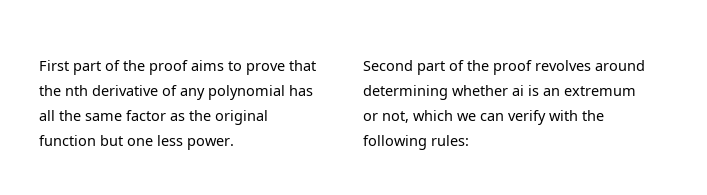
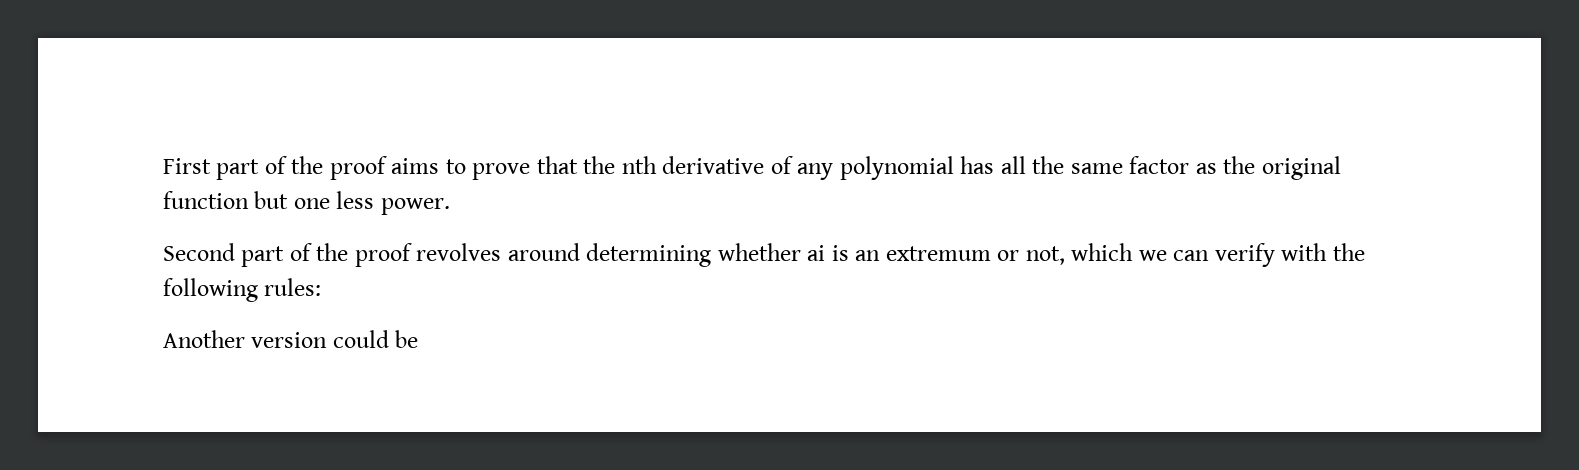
(469, 140) none -> [163,330,419,348] // Another version could be

